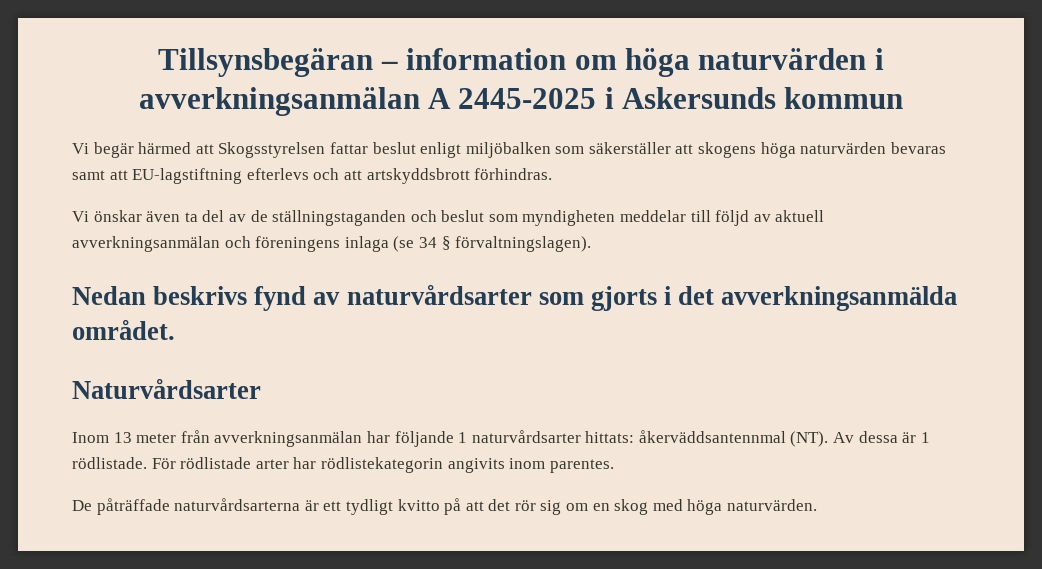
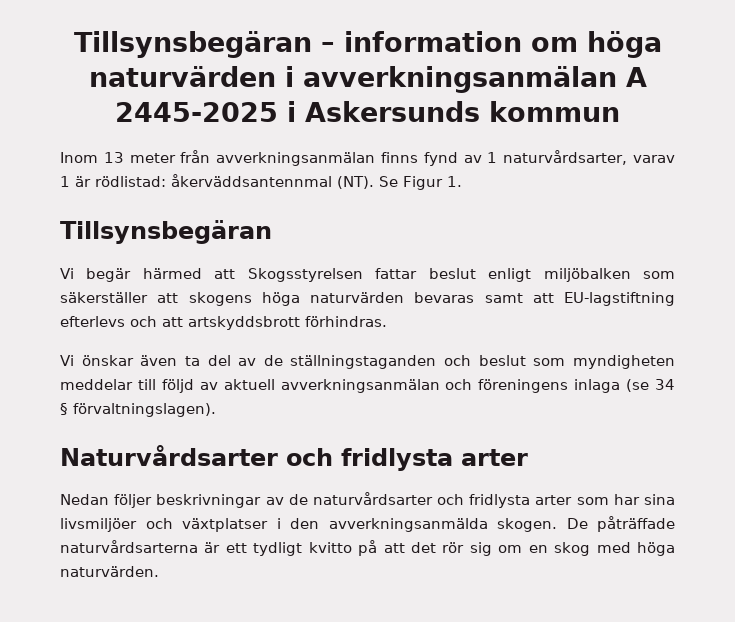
(904, 98) none -> [60,150,675,166] [60,174,462,190] [60,220,272,244] // Inom 13 meter från avverkningsanmälan finns fynd av 1 naturvårdsarter, varav 1 är rödlistad: åkerväddsantennmal (NT). Se Figur 1. // Tillsynsbegäran
[72,284,958,311] [72,319,175,340] [72,378,261,399] [72,430,930,447] [72,457,614,473] Nedan beskrivs fynd av naturvårdsarter som gjorts i det avverkningsanmälda området. // Naturvårdsarter // Inom 13 meter från avverkningsanmälan har följande 1 naturvårdsarter hittats: åkerväddsantennmal (NT). Av dessa är 1 rödlistade. För rödlistade arter har rödlistekategorin angivits inom parentes. // -> [60,445,528,471] [60,492,675,508] [60,518,557,532] Naturvårdsarter och fridlysta arter // Nedan följer beskrivningar av de naturvårdsarter och fridlysta arter som har sina livsmiljöer och växtplatser i den avverkningsanmälda skogen.

